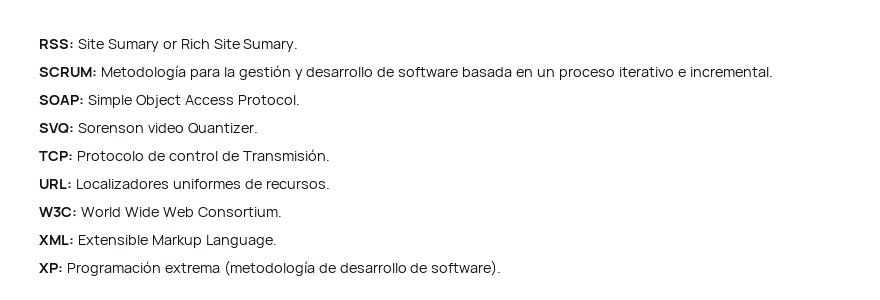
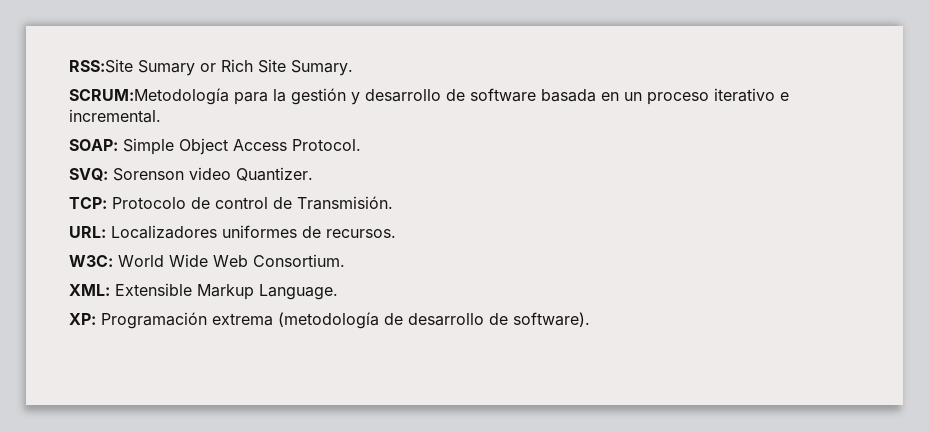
[39,39,104,49] RSS: Site -> [69,59,133,73] RSS:Site
[39,65,186,80] SCRUM: Metodología -> [69,88,229,105] SCRUM:Metodología

